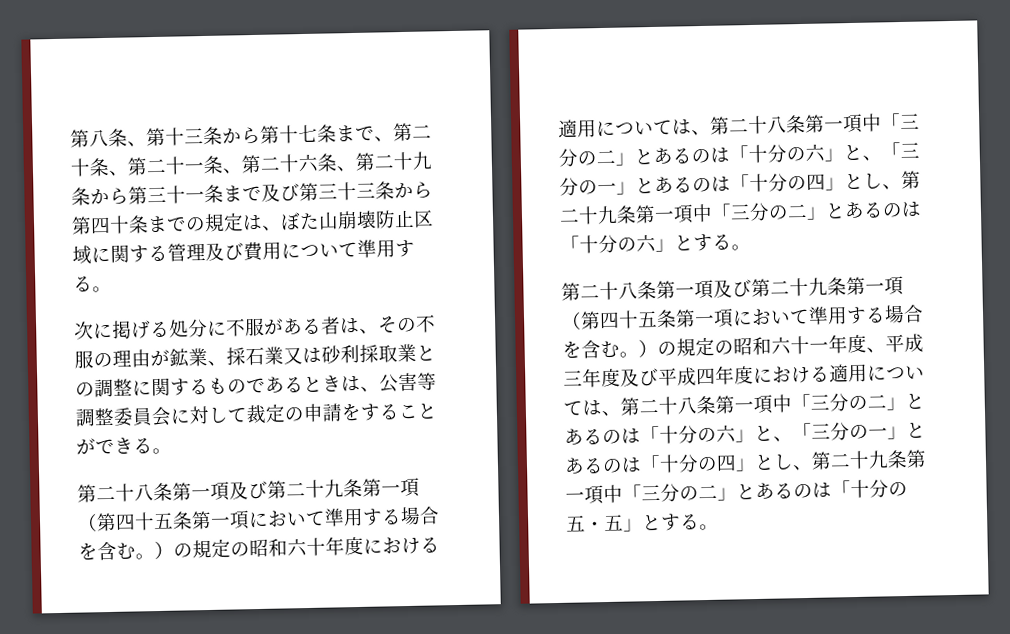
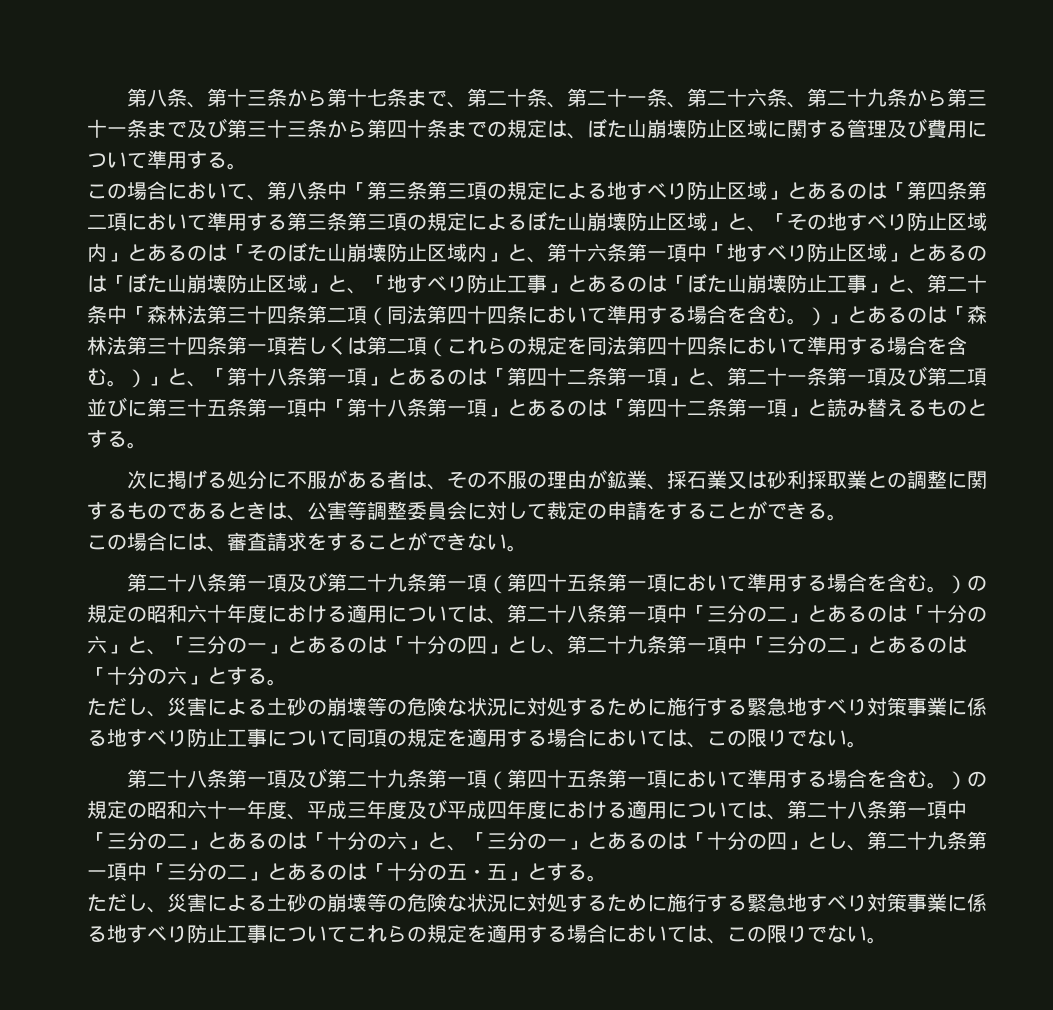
(112, 289) none -> [87,181,987,201] [87,211,987,232] [87,242,987,263] [87,273,987,294] [87,305,987,326] [87,336,967,357] [87,366,987,388] [87,397,987,417] [87,430,147,449] // この場合において、第八条中「第三条第三項の規定による地すべり防止区域」とあるのは「第四条第二項において準用する第三条第三項の規定によるぼた山崩壊防止区域」と、「その地すべり防止区域内」とあるのは「そのぼた山崩壊防止区域内」と、第十六条第一項中「地すべり防止区域」とあるのは「ぼた山崩壊防止区域」と、「地すべり防止工事」とあるのは「ぼた山崩壊防止工事」と、第二十条中「森林法第三十四条第二項（同法第四十四条において準用する場合を含む。）」とあるのは「森林法第三十四条第一項若しくは第二項（これらの規定を同法第四十四条において準用する場合を含む。）」と、「第十八条第一項」とあるのは「第四十二条第一項」と、第二十一条第一項及び第二項並びに第三十五条第一項中「第十八条第一項」とあるのは「第四十二条第一項」と読み替えるものとする。
(172, 451) none -> [87,532,527,552] // この場合には、審査請求をすることができない。
(751, 247) none -> [87,697,987,717] [87,728,867,748] // ただし、災害による土砂の崩壊等の危険な状況に対処するために施行する緊急地すべり対策事業に係る地すべり防止工事について同項の規定を適用する場合においては、この限りでない。
(719, 527) none -> [87,893,987,913] [87,924,887,944] // ただし、災害による土砂の崩壊等の危険な状況に対処するために施行する緊急地すべり対策事業に係る地すべり防止工事についてこれらの規定を適用する場合においては、この限りでない。

